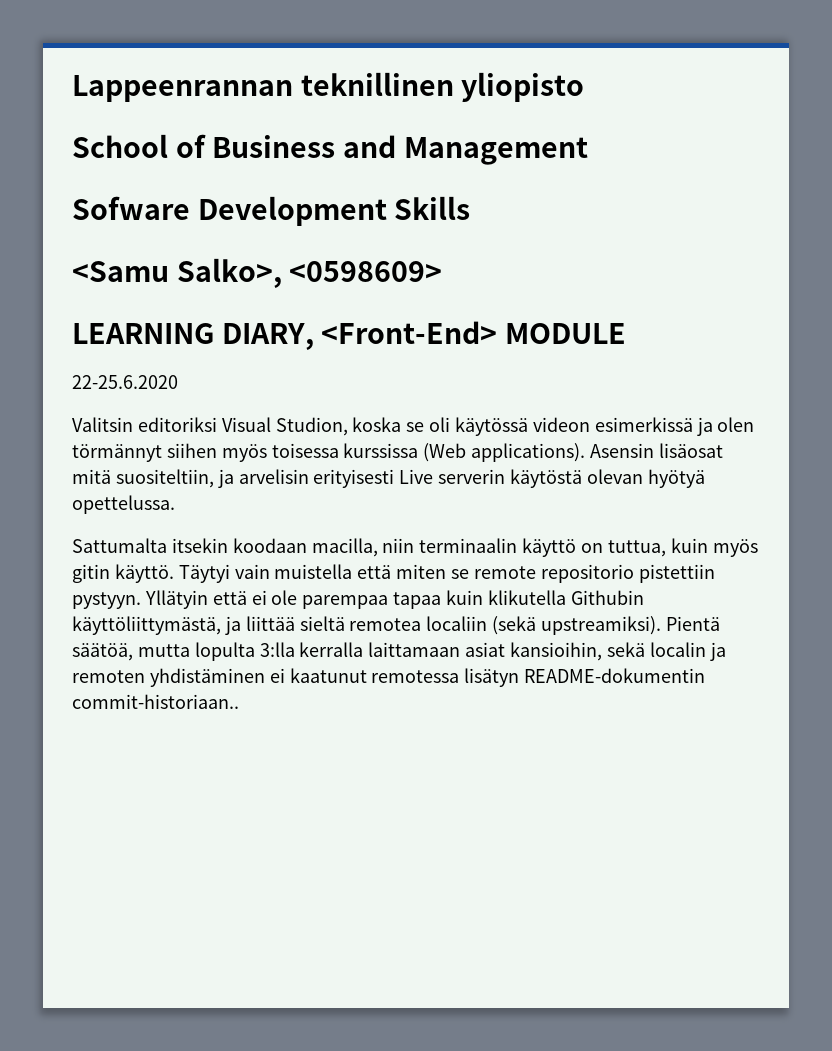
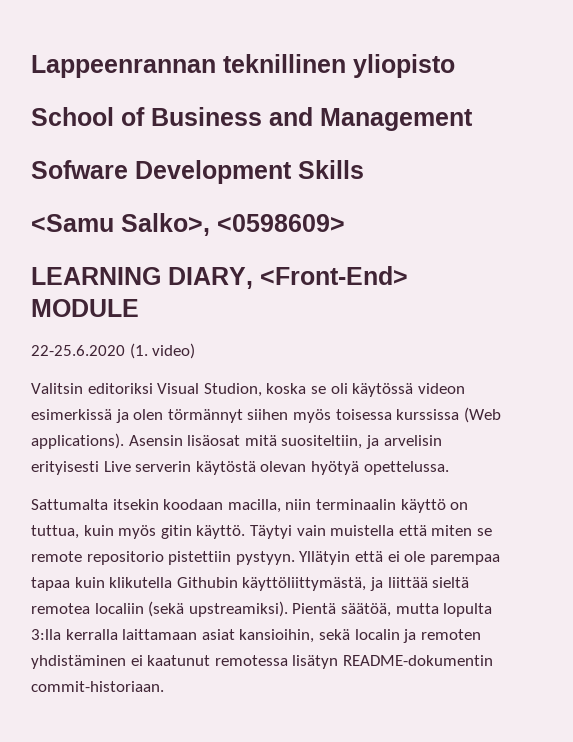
(178, 382) none -> [129,343,196,359] (1. video)
[72,694,239,709] commit-historiaan.. -> [31,681,164,692] commit-historiaan.

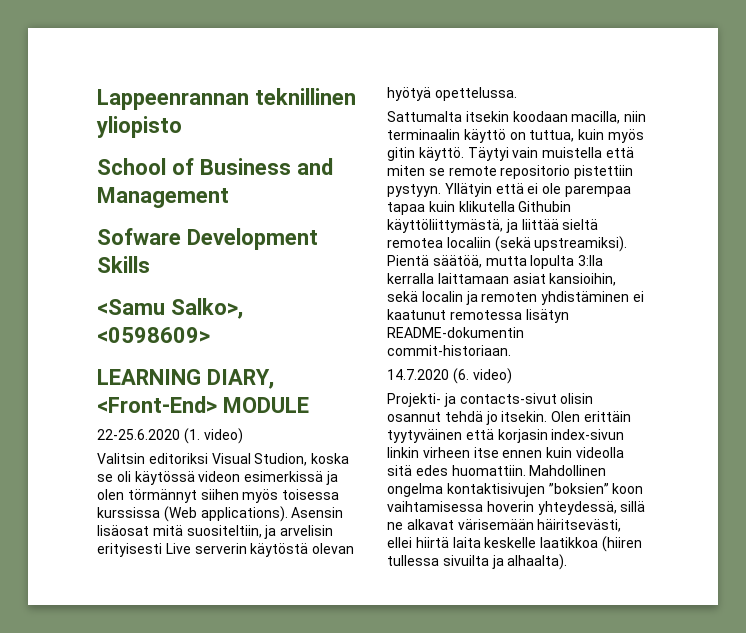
(164, 686) none -> [387,368,512,384] [387,393,594,407] [387,411,631,425] [387,429,625,443] [387,447,624,458] [387,465,607,476] [387,483,644,497] [387,501,646,515] [387,519,622,532] [387,536,642,552] [387,554,568,570] // 14.7.2020 (6. video) // Projekti- ja contacts-sivut olisin osannut tehdä jo itsekin. Olen erittäin tyytyväinen että korjasin index-sivun linkin virheen itse ennen kuin videolla sitä edes huomattiin. Mahdollinen ongelma kontaktisivujen ”boksien” koon vaihtamisessa hoverin yhteydessä, sillä ne alkavat värisemään häiritsevästi, ellei hiirtä laita keskelle laatikkoa (hiiren tullessa sivuilta ja alhaalta).

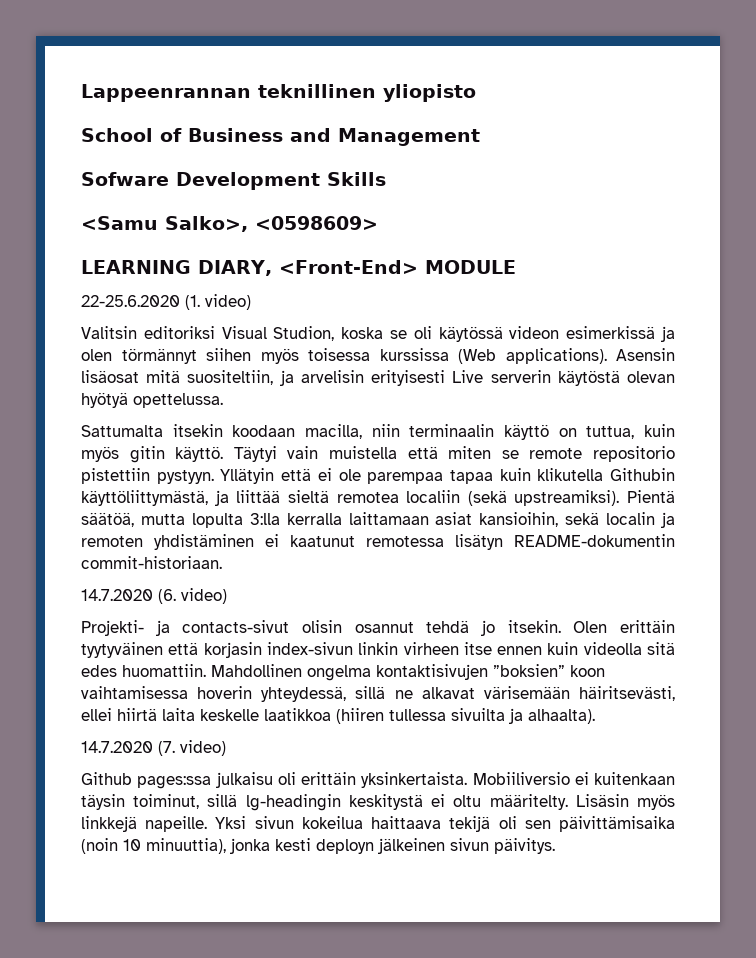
(568, 562) none -> [81,740,226,756] [81,772,675,789] [81,794,675,811] [81,816,675,832] [81,838,555,854] // 14.7.2020 (7. video) // Github pages:ssa julkaisu oli erittäin yksinkertaista. Mobiiliversio ei kuitenkaan täysin toiminut, sillä lg-headingin keskitystä ei oltu määritelty. Lisäsin myös linkkejä napeille. Yksi sivun kokeilua haittaava tekijä oli sen päivittämisaika (noin 10 minuuttia), jonka kesti deployn jälkeinen sivun päivitys.

